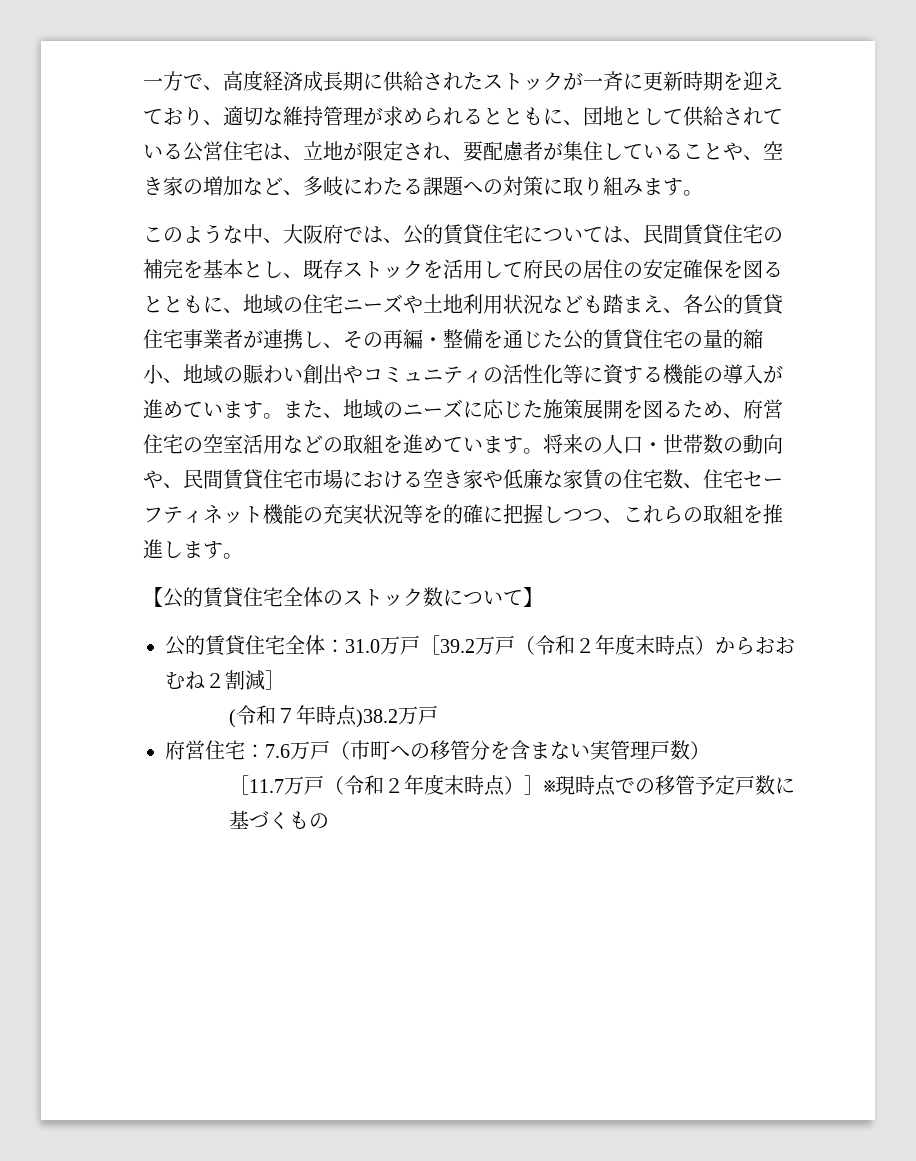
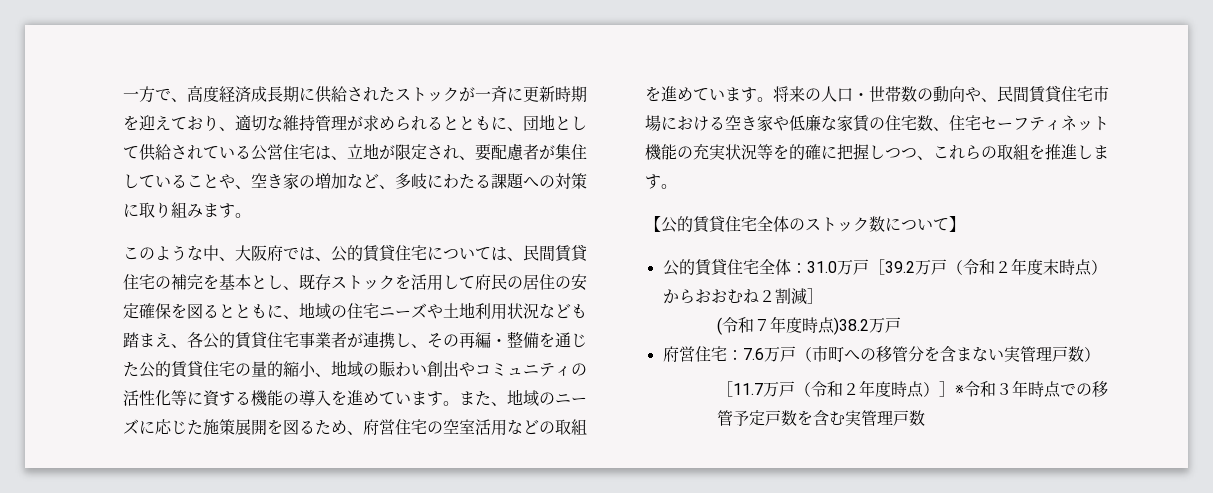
[762,365,783,383] が -> [330,390,347,406] を
(317, 715) none -> [785,317,802,333] 度
[444,775,465,795] 末 -> (891, 389) none
[555,776,576,795] 現 -> [963,380,1028,397] 令和３年
[775,777,796,794] [229,810,330,829] に基づくもの -> [796,410,925,426] を含む実管理戸数

